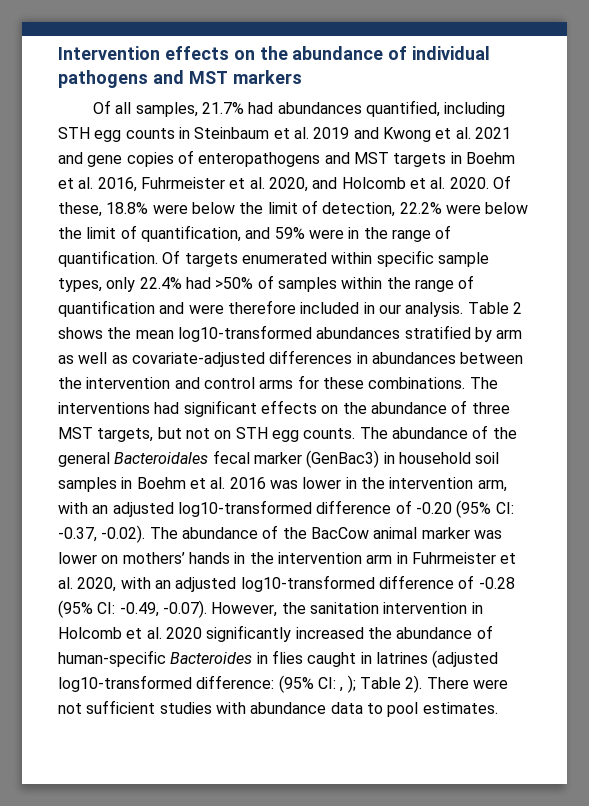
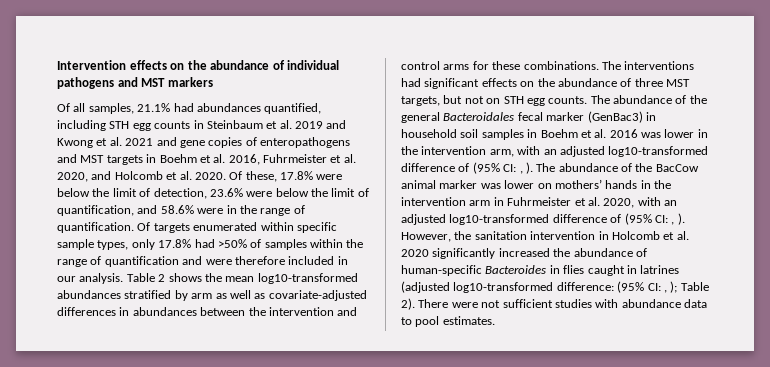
[201,102,244,114] 21.7% -> [137,103,171,112] 21.1%
[106,202,149,214] 18.8% -> [280,171,313,180] 17.8%
[399,202,442,214] 22.2% -> [209,188,243,197] 23.6%
[274,227,305,239] 59% -> [160,205,194,214] 58.6%
[139,277,182,289] 22.4% -> [158,239,192,248] 17.8%
[415,500,514,518] [58,525,146,543] -0.20 (95% CI: -0.37, -0.02). -> [472,162,533,174] (95% CI: , ).
[478,577,515,589] [58,600,207,618] -0.28 (95% CI: -0.49, -0.07). -> [624,213,685,225] (95% CI: , ).

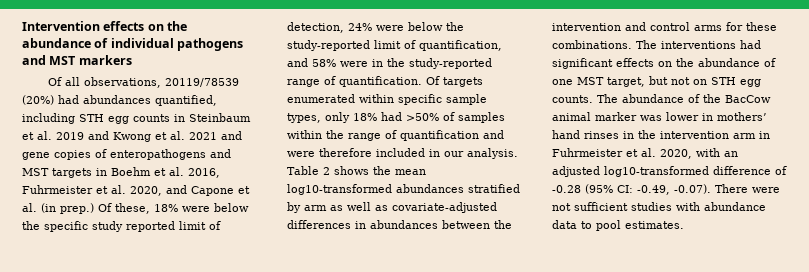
[88,103,171,114] samples, 21.1% -> [84,77,240,88] [22,95,54,105] observations, 20119/78539 (20%)
[114,171,226,180] Holcomb et al. 2020. -> [191,186,250,196] [22,203,94,214] Capone et al. (in prep.)
[280,171,343,180] [57,188,110,197] 17.8% were below the -> [154,203,249,212] [22,221,175,232] 18% were below the specific study reported
[209,188,328,197] 23.6% were below the -> [348,22,464,31] [287,40,370,51] 24% were below the study-reported
[160,205,194,214] 58.6% -> [312,59,336,67] 58%
(257, 209) none -> [409,58,492,69] study-reported
[158,239,192,248] 17.8% -> [353,113,377,121] 18%
[634,78,690,87] [401,96,440,106] three MST targets, -> [552,77,645,87] one MST target,
[401,111,656,123] [401,129,708,140] [401,146,709,157] [401,162,653,174] general Bacteroidales fecal marker (GenBac3) in household soil samples in Boehm et al. 2016 was lower in the intervention arm, with an adjusted log10-transformed difference of (95% CI: , ). The abundance of the -> (721, 98) none
[537,179,638,189] on mothers’ hands -> [702,112,767,121] [552,130,619,139] in mothers’ hand rinses
[624,213,685,225] [401,231,689,242] [401,248,647,259] [401,265,680,276] [401,281,709,293] [401,298,415,310] (95% CI: , ). However, the sanitation intervention in Holcomb et al. 2020 significantly increased the abundance of human-specific Bacteroides in flies caught in latrines (adjusted log10-transformed difference: (95% CI: , ); Table 2). -> [552,184,711,195] -0.28 (95% CI: -0.49, -0.07).

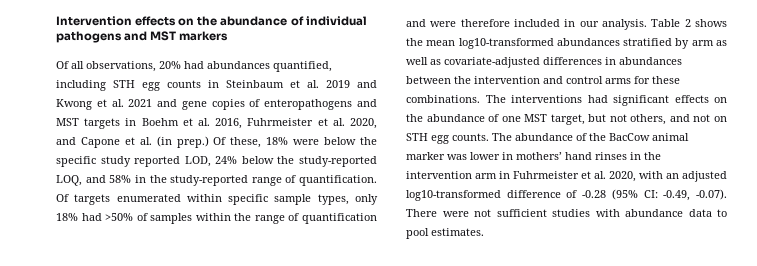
[165,78,240,87] [22,95,54,105] 20119/78539 (20%) -> [159,61,181,69] 20%
[179,221,221,230] [287,22,464,33] [287,40,502,51] limit of detection, 24% were below the study-reported limit of quantification, -> [184,156,378,167] [56,175,82,186] LOD, 24% below the study-reported LOQ,
[340,61,368,67] were -> (132, 179) none
(690, 81) none -> [630,114,711,125] others, and not

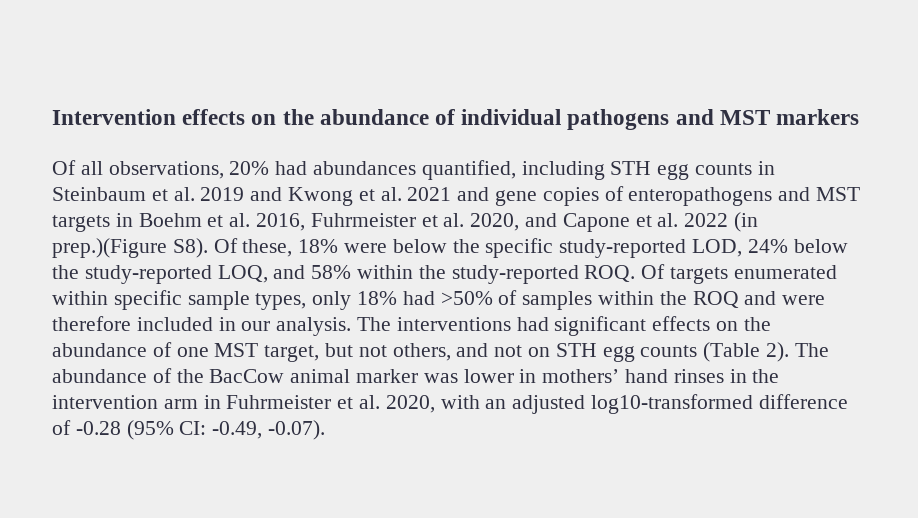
[156,136,209,148] (in prep.) -> [684,212,759,232] [52,238,208,258] 2022 (in prep.)(Figure S8).
[100,156,181,167] study reported -> [559,239,687,258] study-reported
[134,175,377,186] in the study-reported range of quantification. -> [357,265,636,284] within the study-reported ROQ.
[254,213,377,224] range of quantification -> [692,291,739,308] ROQ
[651,19,727,27] [406,38,727,49] [406,57,682,68] [406,76,680,84] [406,95,480,103] Table 2 shows the mean log10-transformed abundances stratified by arm as well as covariate-adjusted differences in abundances between the intervention and control arms for these combinations. -> (352, 326) none
[452,133,489,141] counts. -> [640,342,790,362] counts (Table 2).
[406,209,727,217] [406,228,484,239] There were not sufficient studies with abundance data to pool estimates. -> (326, 430) none

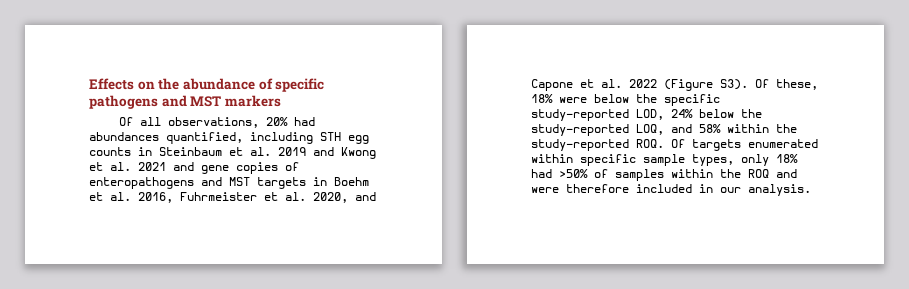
[52,109,562,125] Intervention effects on the abundance of individual -> [89,78,325,92] Effects on the abundance of specific
[734,212,759,232] [52,238,208,258] (in prep.)(Figure S8). -> [664,79,748,91] (Figure S3).
[357,316,771,336] [52,342,829,362] [52,368,780,383] [52,394,848,414] [52,420,326,440] The interventions had significant effects on the abundance of one MST target, but not others, and not on STH egg counts (Table 2). The abundance of the BacCow animal marker was lower in mothers’ hand rinses in the intervention arm in Fuhrmeister et al. 2020, with an adjusted log10-transformed difference of -0.28 (95% CI: -0.49, -0.07). -> (811, 190) none

